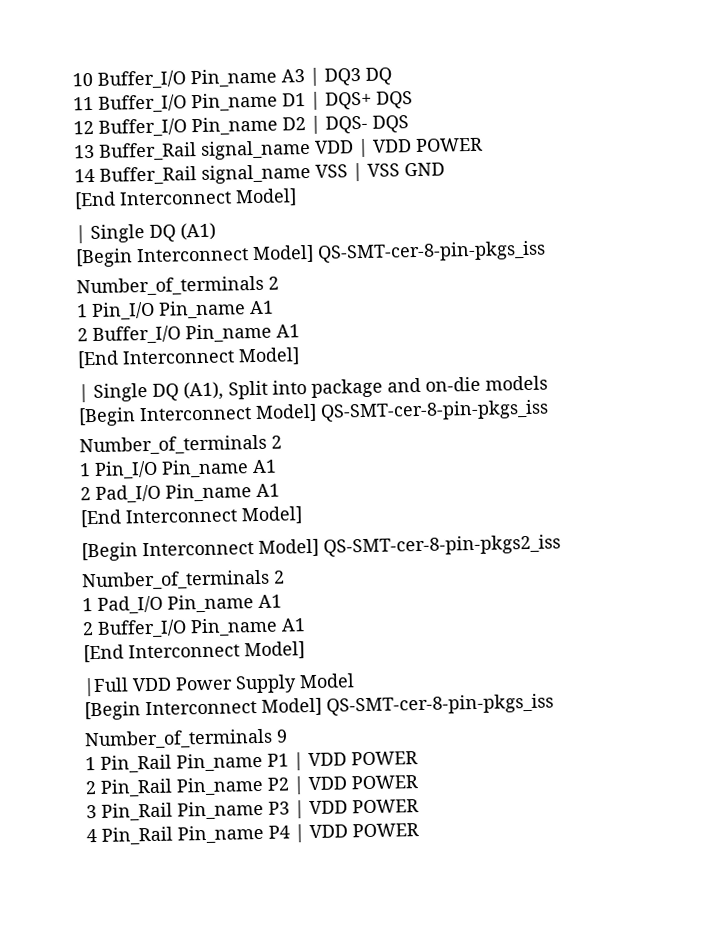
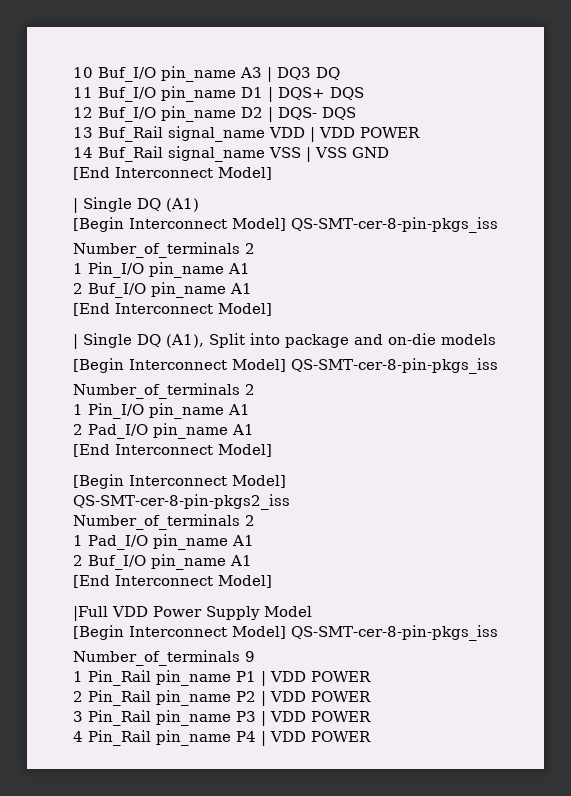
[97,68,277,89] Buffer_I/O Pin_name -> [98,66,236,82] Buf_I/O pin_name
[98,92,278,113] Buffer_I/O Pin_name -> [98,86,236,102] Buf_I/O pin_name
[98,116,278,137] Buffer_I/O Pin_name -> [98,106,236,122] Buf_I/O pin_name
[98,142,197,161] Buffer_Rail -> [98,126,163,142] Buf_Rail
[99,166,197,185] Buffer_Rail -> [98,146,163,162] Buf_Rail
[158,300,274,319] [77,323,272,344] Pin_name A1 // 2 Buffer_I/O Pin_name -> [149,262,250,278] [73,282,226,298] pin_name A1 // 2 Buf_I/O pin_name
[161,459,249,478] Pin_name -> [149,403,224,419] pin_name
[165,483,252,502] Pin_name -> [153,423,228,439] pin_name
[167,594,282,613] [82,617,278,638] Pin_name A1 // 2 Buffer_I/O Pin_name -> [153,534,254,550] [73,554,226,570] pin_name A1 // 2 Buf_I/O pin_name
[176,752,263,772] Pin_name -> [156,670,231,686] pin_name
[176,776,264,796] Pin_name -> [156,690,231,706] pin_name
[177,800,264,820] Pin_name -> [156,710,231,726] pin_name
[177,824,264,844] Pin_name -> [156,730,231,746] pin_name

